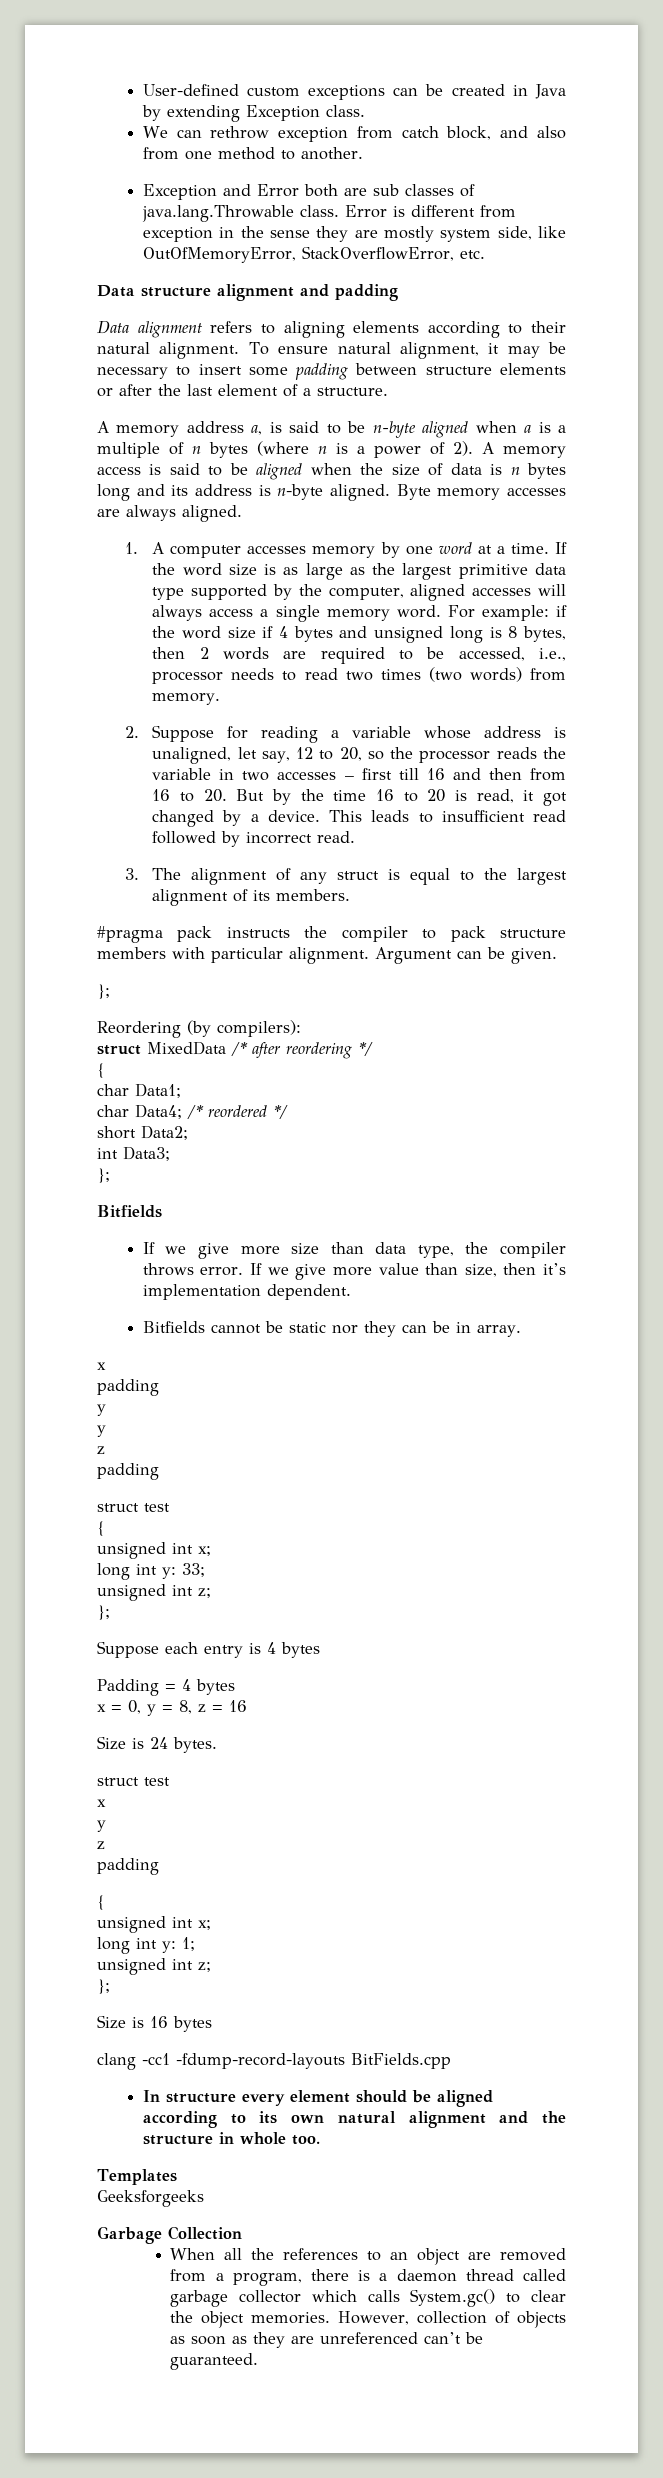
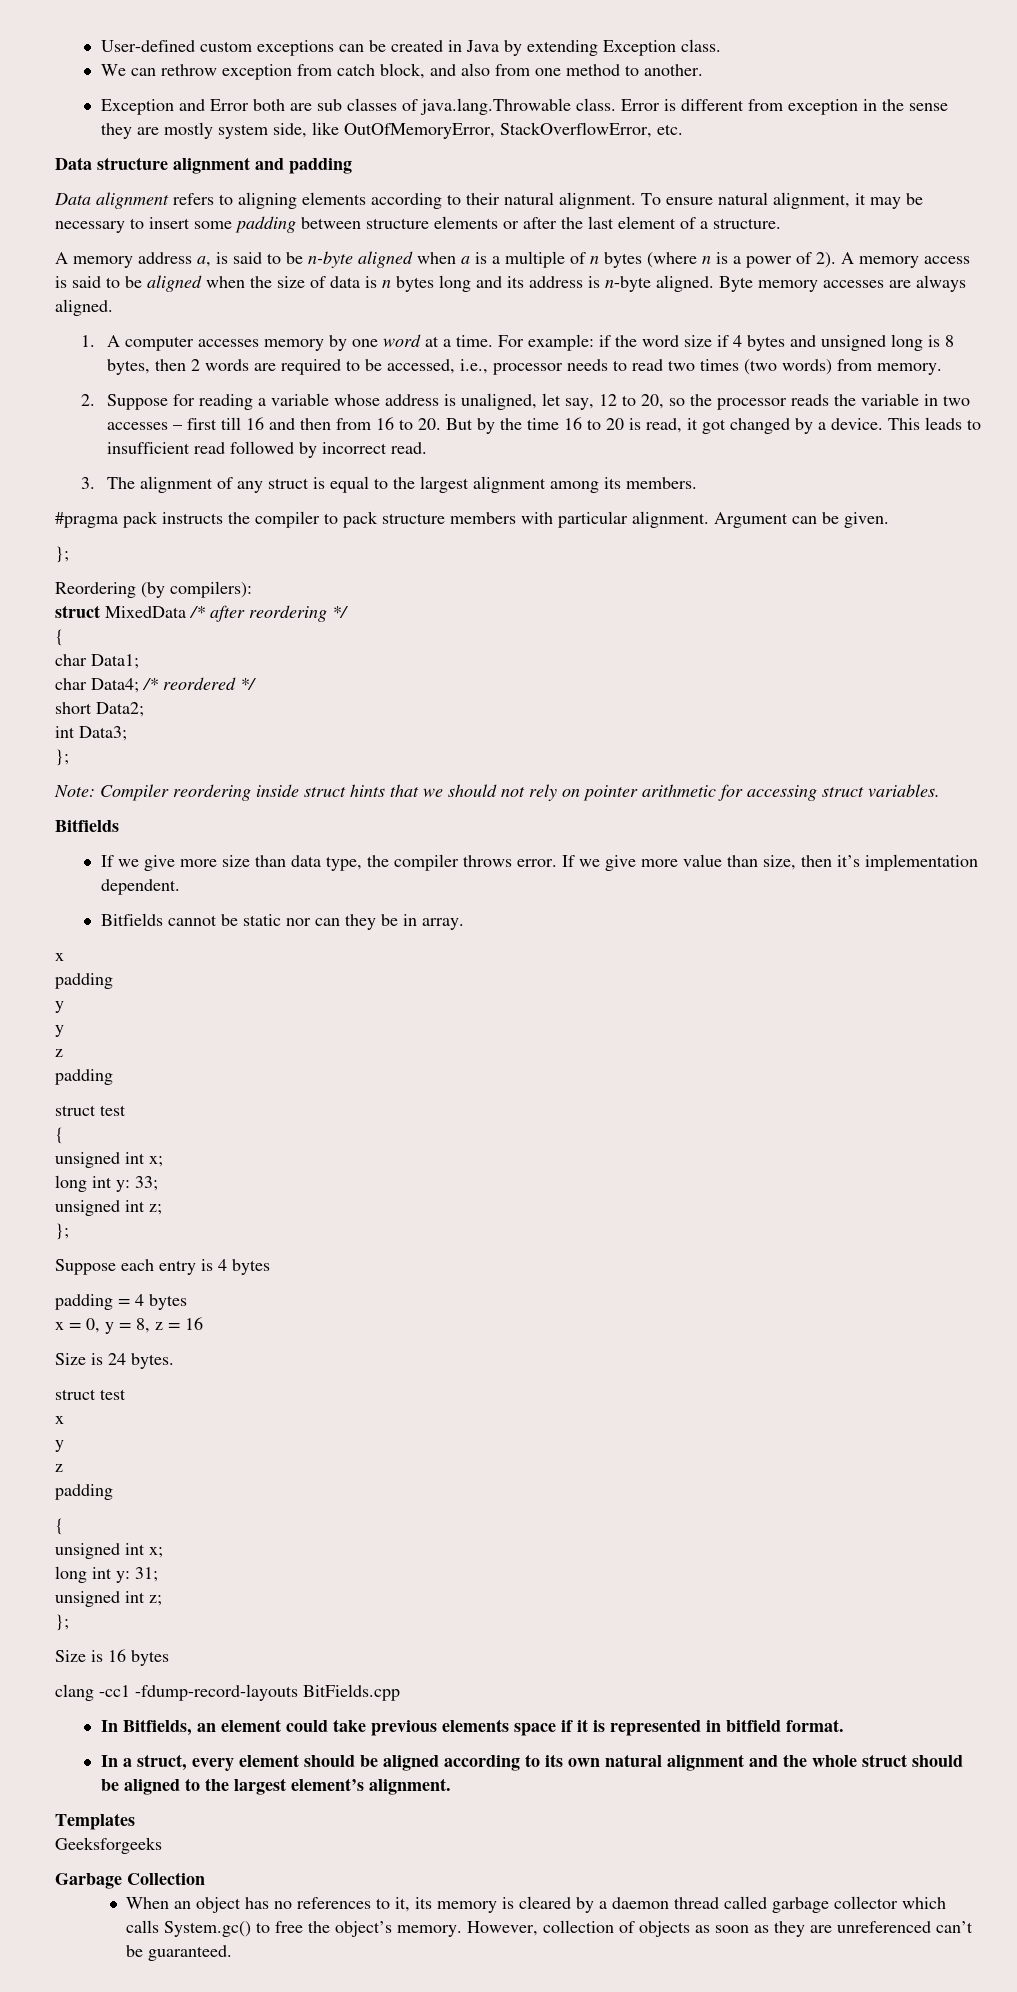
[555,542,568,554] [152,563,566,580] [152,584,566,601] [152,605,441,622] If the word size is as large as the largest primitive data type supported by the computer, aligned accesses will always access a single memory word. -> (493, 341) none
[233,889,249,902] of -> [549,481,599,493] among
(110, 1175) none -> [54,784,940,801] // Note: Compiler reordering inside struct hints that we should not rely on pointer arithmetic for accessing struct variables.
[363,1321,427,1337] they can -> [314,914,376,930] can they
[97,1679,159,1696] Padding -> [55,1294,113,1310] padding
[182,1937,195,1951] 1; -> [135,1567,158,1582] 31;
[165,2093,236,2103] structure -> [122,1719,844,1736] [100,1754,187,1771] Bitfields, an element could take previous elements space if it is represented in bitfield format. // In a struct,
[142,2132,320,2145] structure in whole too. -> [811,1754,963,1767] [100,1778,451,1795] whole struct should be aligned to the largest element’s alignment.
[224,2248,566,2265] [170,2269,371,2286] all the references to an object are removed from a program, there is -> [174,1896,595,1913] an object has no references to it, its memory is cleared by
[531,2290,566,2302] [170,2311,331,2328] clear the object memories. -> [275,1921,463,1937] free the object’s memory.

